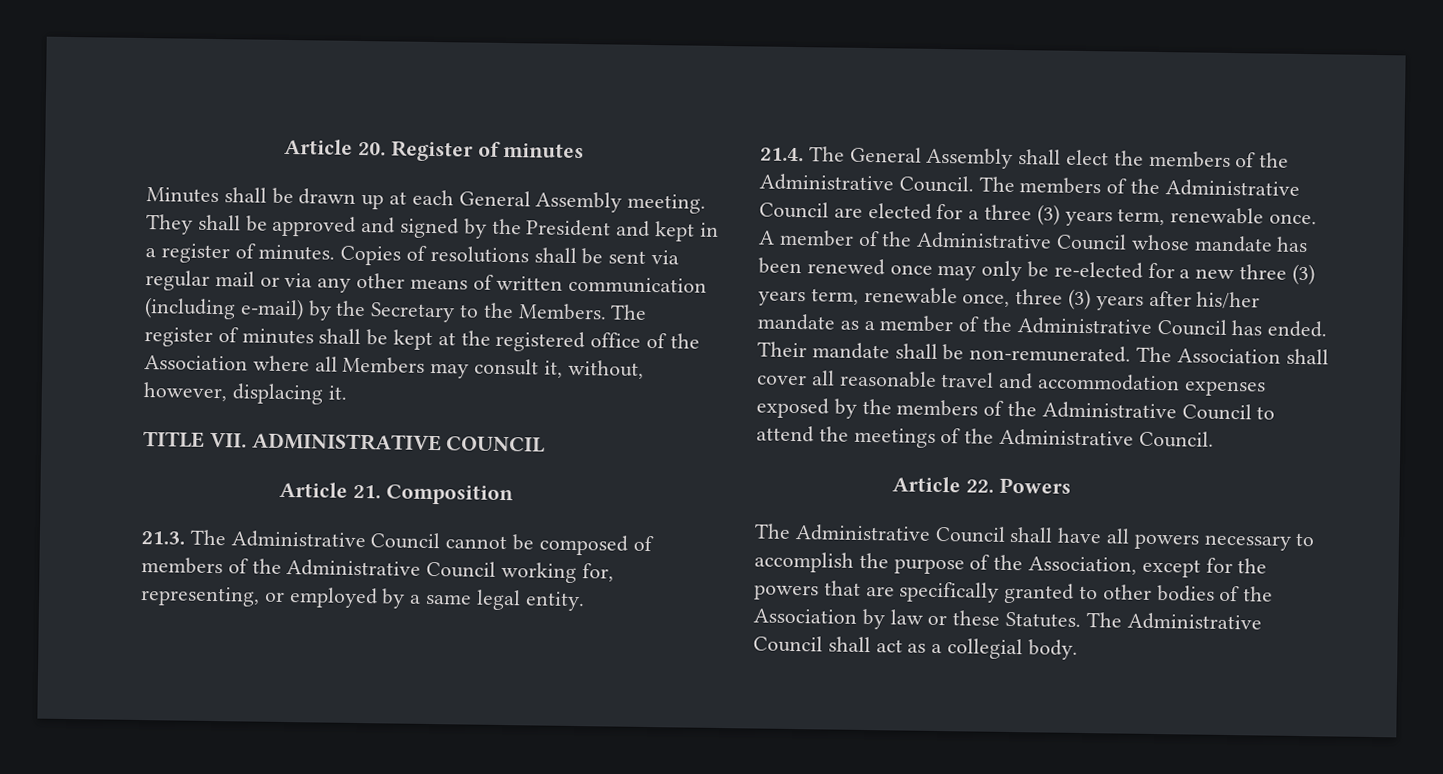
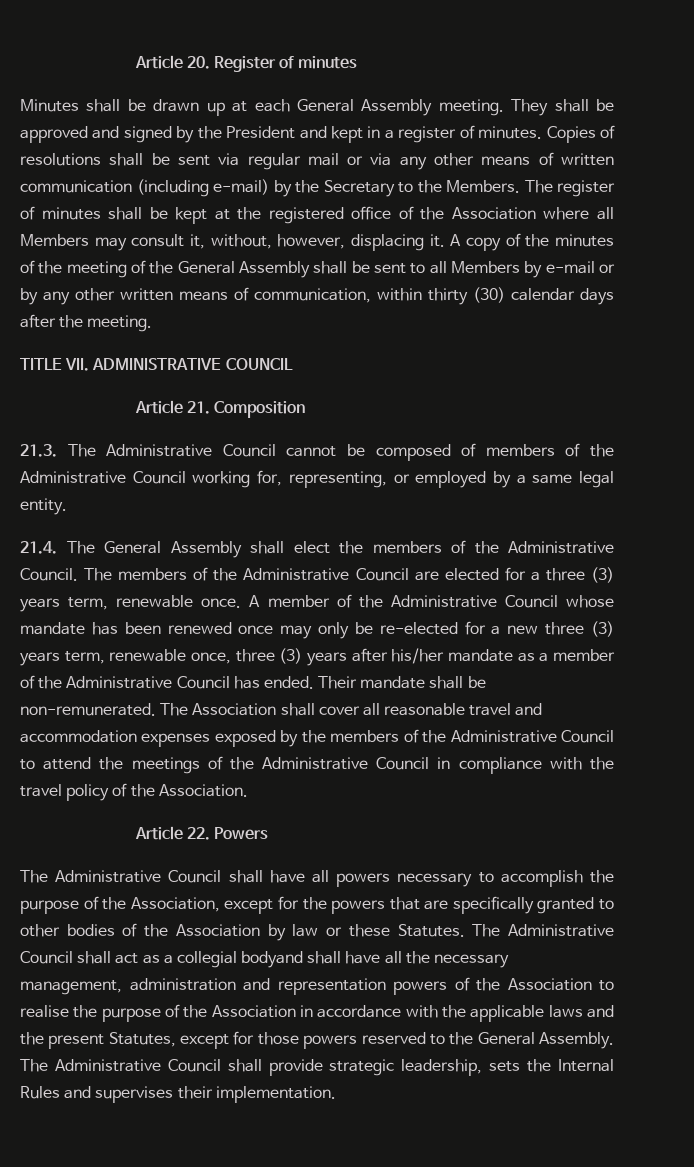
(347, 392) none -> [450,233,615,251] [20,260,615,278] [20,287,614,305] [20,314,153,332] A copy of the minutes of the meeting of the General Assembly shall be sent to all Members by e-mail or by any other written means of communication, within thirty (30) calendar days after the meeting.
[1138,430,1214,448] Council. -> [376,757,614,774] [20,783,248,801] Council in compliance with the travel policy of the Association.
[1027,639,1078,660] body. -> [241,951,510,968] [20,977,614,995] [20,1004,614,1022] [20,1031,614,1049] [20,1059,615,1076] [20,1086,336,1103] bodyand shall have all the necessary management, administration and representation powers of the Association to realise the purpose of the Association in accordance with the applicable laws and the present Statutes, except for those powers reserved to the General Assembly. The Administrative Council shall provide strategic leadership, sets the Internal Rules and supervises their implementation.

